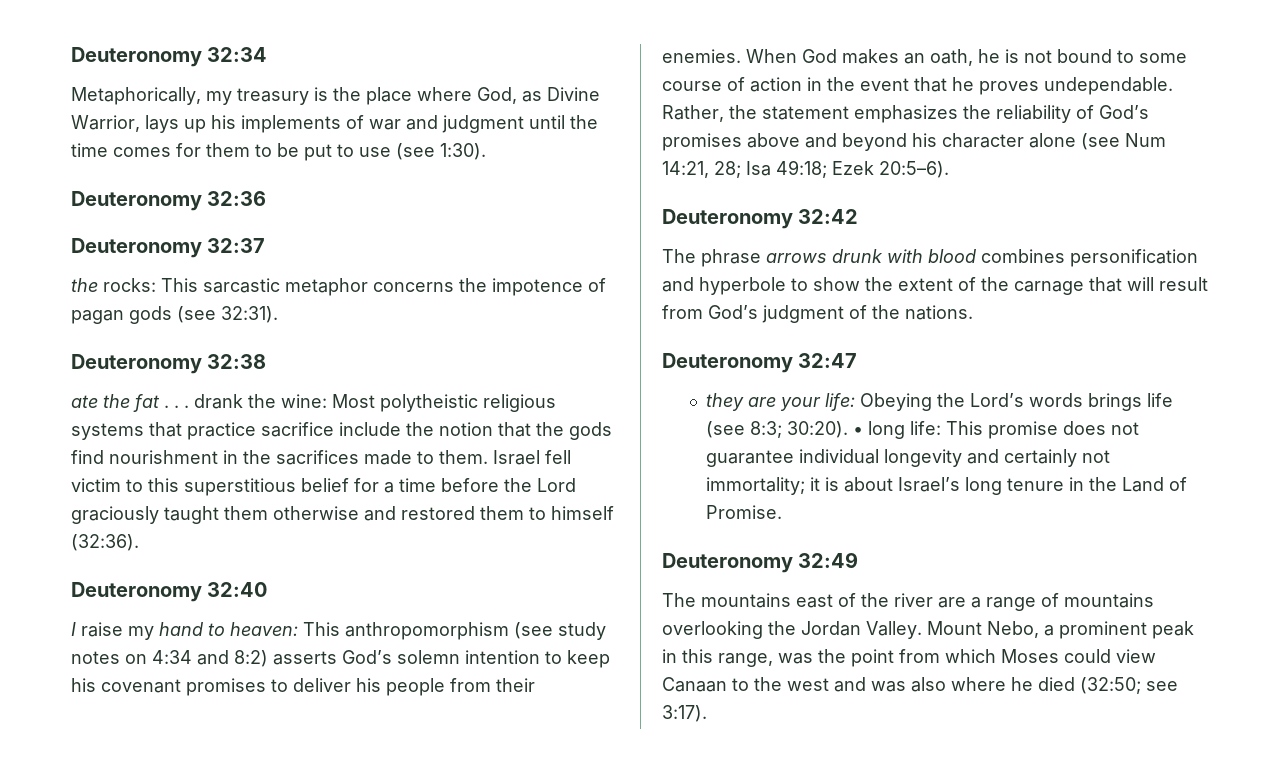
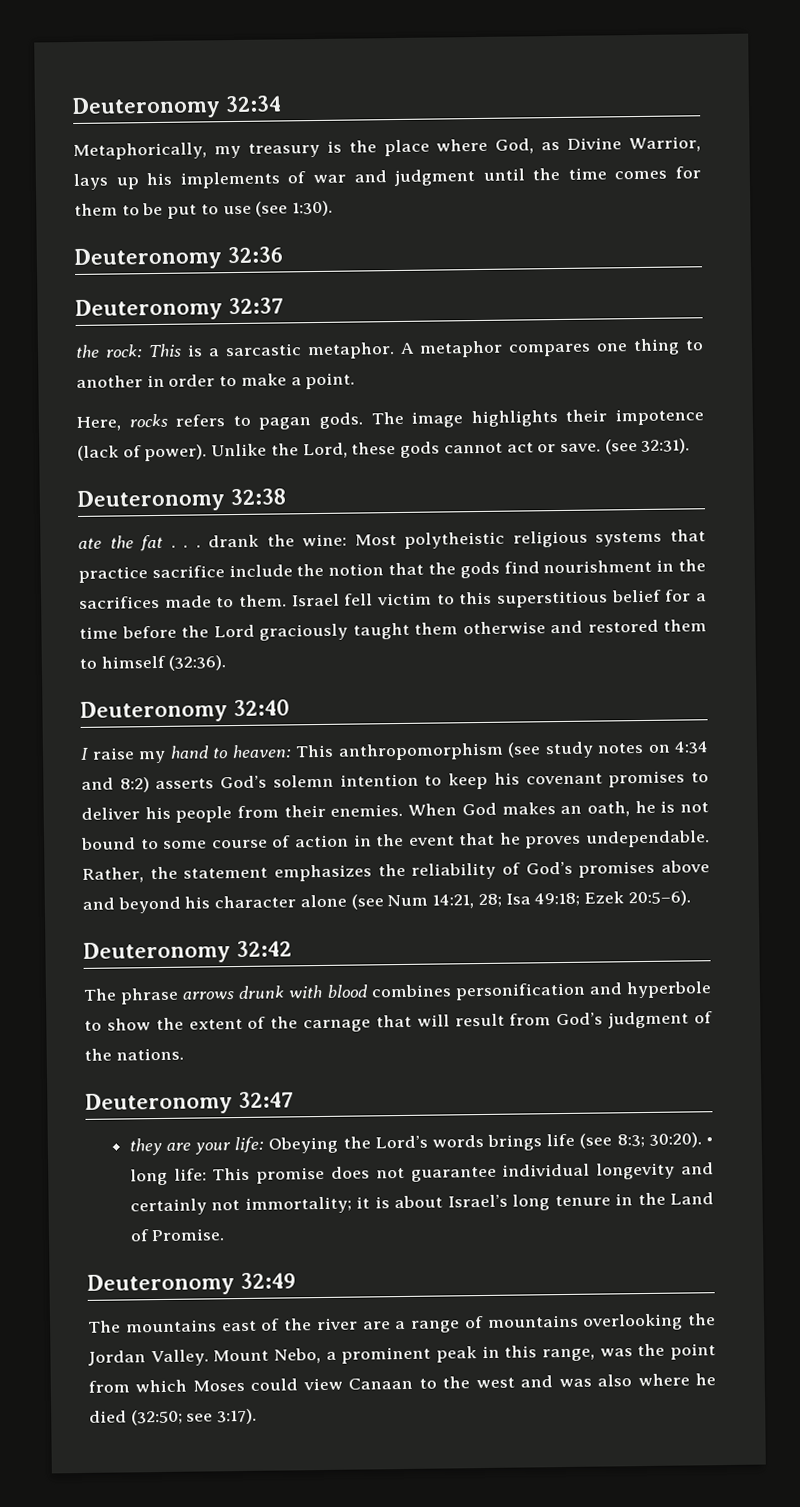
[103,278,606,296] [71,306,172,324] rocks: This sarcastic metaphor concerns the impotence of pagan gods -> [105,338,704,360] [76,372,356,390] [76,408,705,431] [77,441,601,462] rock: This is a sarcastic metaphor. A metaphor compares one thing to another in order to make a point. // Here, rocks refers to pagan gods. The image highlights their impotence (lack of power). Unlike the Lord, these gods cannot act or save.

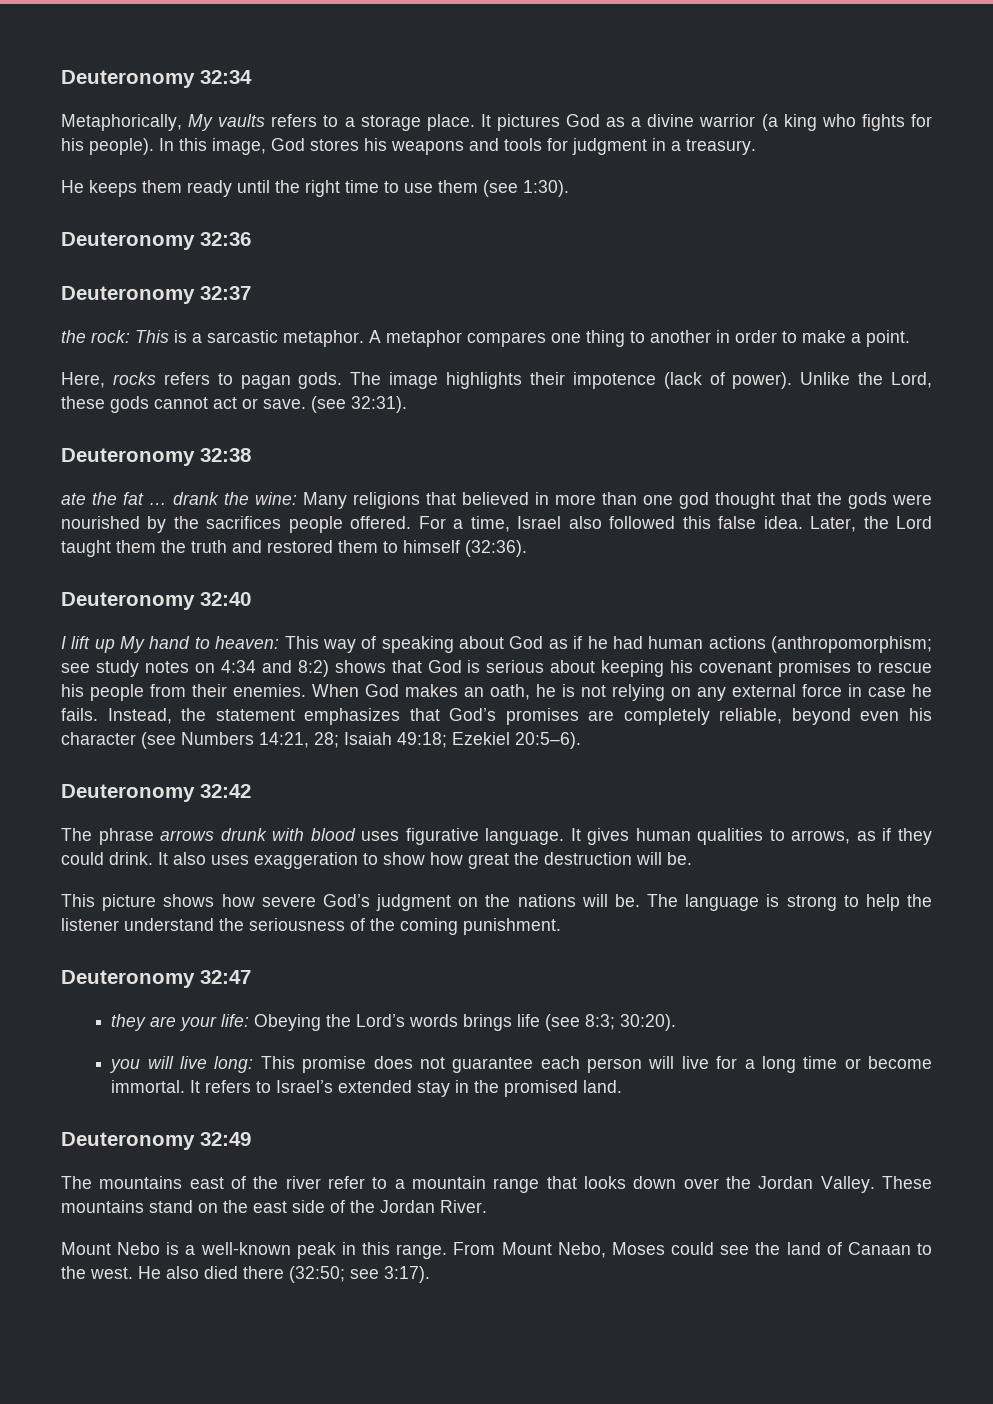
[213,136,701,159] [73,166,701,190] [74,202,198,219] my treasury is the place where God, as Divine Warrior, lays up his implements of war and judgment until the time comes for them to be put -> [188,114,932,131] [61,138,756,155] [61,180,379,197] My vaults refers to a storage place. It pictures God as a divine warrior (a king who fights for his people). In this image, God stores his weapons and tools for judgment in a treasury. // He keeps them ready until the right time
(252, 210) none -> [438,180,478,193] them
[170,529,707,549] [78,559,706,583] [79,589,707,609] [79,625,177,639] . . . drank the wine: Most polytheistic religious systems that practice sacrifice include the notion that the gods find nourishment in the sacrifices made to them. Israel fell victim to this superstitious belief for a time before -> [149,492,932,509] [61,516,857,533] … drank the wine: Many religions that believed in more than one god thought that the gods were nourished by the sacrifices people offered. For a time, Israel also followed this false idea. Later,
[259,623,348,641] graciously -> (933, 522) none
[462,621,546,635] otherwise -> [161,540,227,553] the truth
[91,747,166,764] raise my -> [71,636,146,653] lift up My
[337,742,541,761] anthropomorphism (see -> [322,636,932,653] [61,663,90,673] way of speaking about God as if he had human actions (anthropomorphism; see
[155,772,489,790] asserts God’s solemn intention to keep -> [334,660,665,677] shows that God is serious about keeping
[81,807,140,820] deliver -> [878,662,933,673] rescue
[81,830,710,850] [82,860,711,883] [82,891,624,914] bound to some course of action in the event that he proves undependable. Rather, the statement emphasizes the reliability of God’s promises above and beyond his character alone (see Num 14:21, 28; Isa 49:18; Ezek -> [612,684,932,701] [61,708,933,725] [61,732,510,749] relying on any external force in case he fails. Instead, the statement emphasizes that God’s promises are completely reliable, beyond even his character (see Numbers 14:21, 28; Isaiah 49:18; Ezekiel
[370,981,712,1001] [84,1011,713,1033] [84,1047,184,1061] combines personification and hyperbole to show the extent of the carnage that will result from God’s judgment of the nations. -> [361,828,932,845] [61,852,692,869] [61,894,932,911] [61,918,561,935] uses figurative language. It gives human qualities to arrows, as if they could drink. It also uses exaggeration to show how great the destruction will be. // This picture shows how severe God’s judgment on the nations will be. The language is strong to help the listener understand the seriousness of the coming punishment.
[706,1137,713,1145] [129,1168,207,1186] • long life: -> [110,1056,254,1073] // you will live long:
[502,1162,714,1180] [129,1192,714,1216] [129,1228,226,1242] individual longevity and certainly not immortality; it is about Israel’s long tenure in the Land of Promise. -> [540,1056,932,1073] [111,1080,623,1097] each person will live for a long time or become immortal. It refers to Israel’s extended stay in the promised land.
[362,1313,716,1333] [88,1343,716,1367] [88,1373,716,1393] [89,1410,127,1423] are a range of mountains overlooking the Jordan Valley. Mount Nebo, a prominent peak in this range, was the point from which Moses could view Canaan to the west and was also where he died -> [328,1176,933,1193] [61,1200,487,1213] [61,1242,932,1259] [61,1266,284,1279] refer to a mountain range that looks down over the Jordan Valley. These mountains stand on the east side of the Jordan River. // Mount Nebo is a well-known peak in this range. From Mount Nebo, Moses could see the land of Canaan to the west. He also died there

